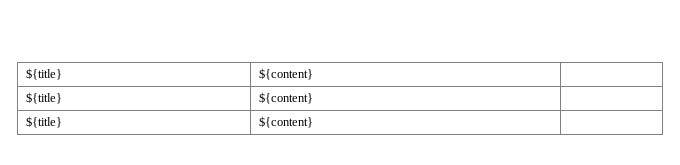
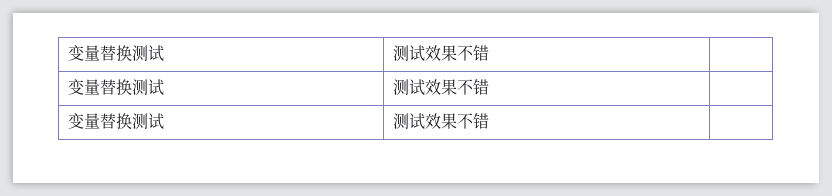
[25,68,62,80] [258,68,313,80] [25,92,62,104] [258,92,313,104] [25,116,62,128] [258,116,313,128] ${title} | ${content} | // ${title} | ${content} | // ${title} | ${content} -> [68,45,165,62] [393,45,490,61] [68,79,165,96] [393,79,490,95] [68,113,165,130] [393,113,490,129] 变量替换测试 | 测试效果不错 | // 变量替换测试 | 测试效果不错 | // 变量替换测试 | 测试效果不错

